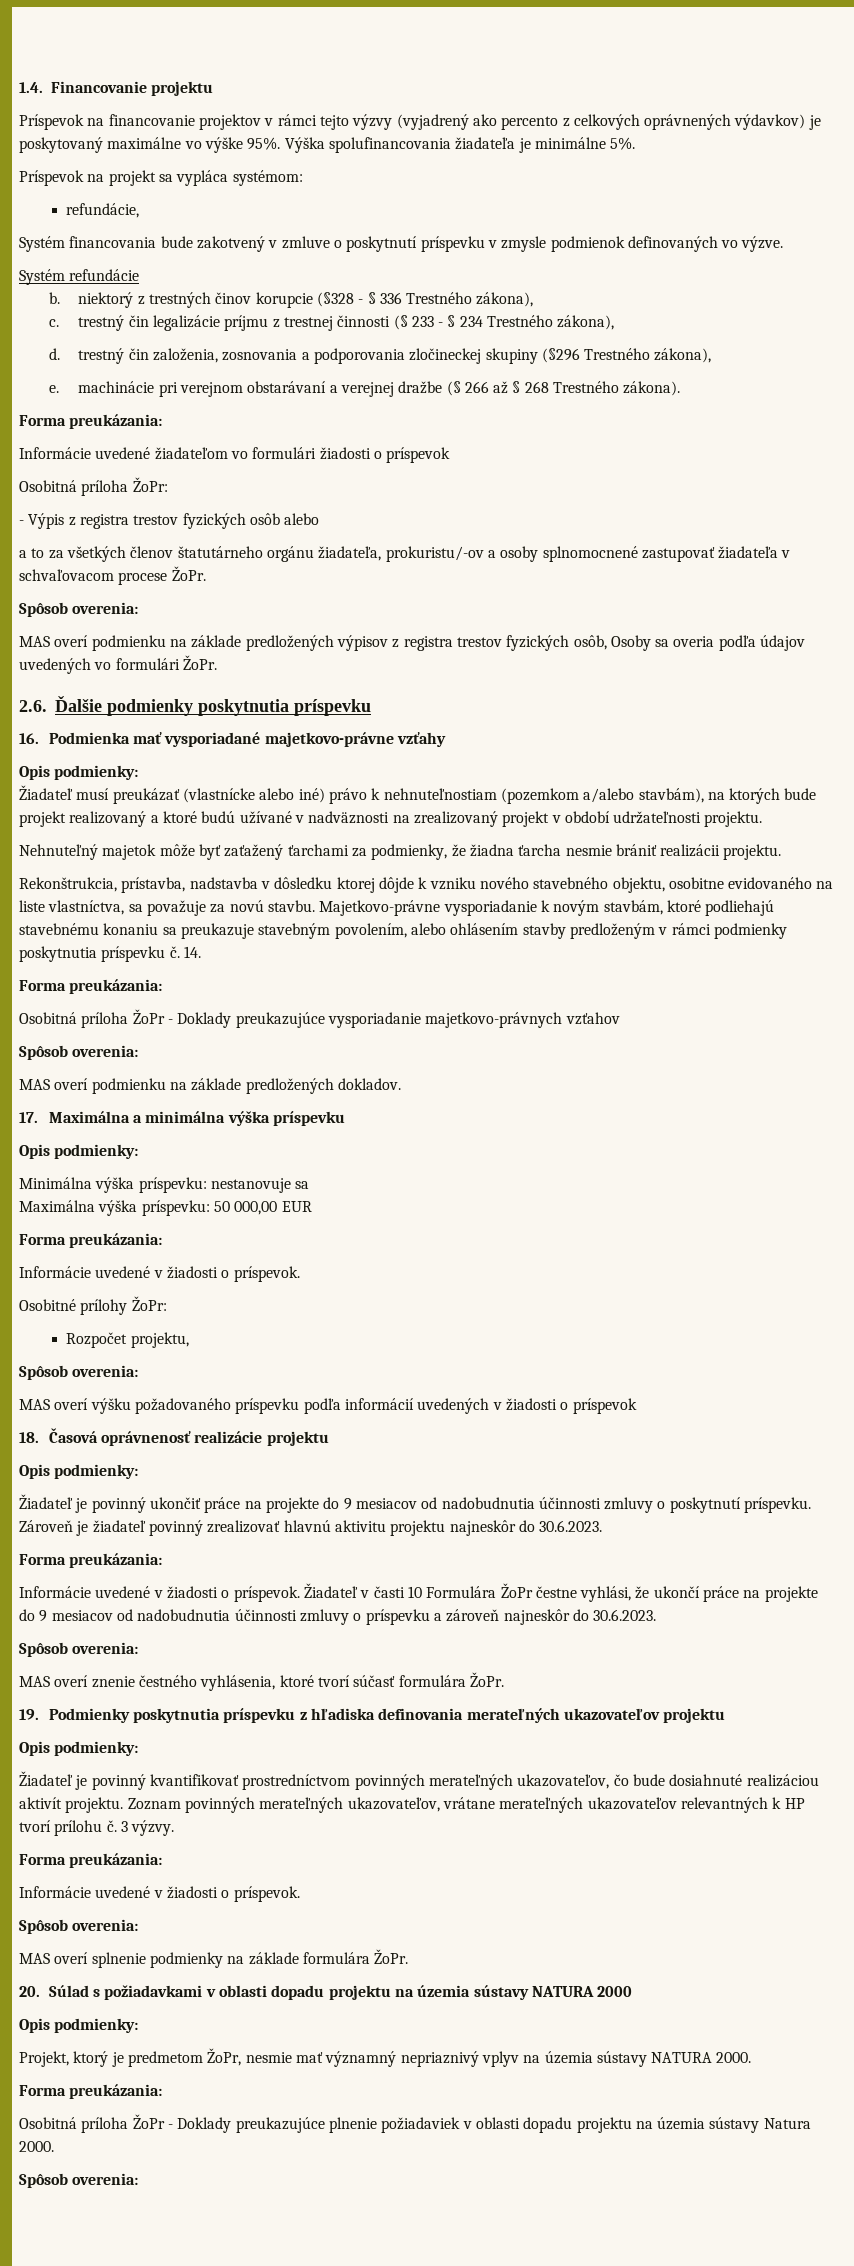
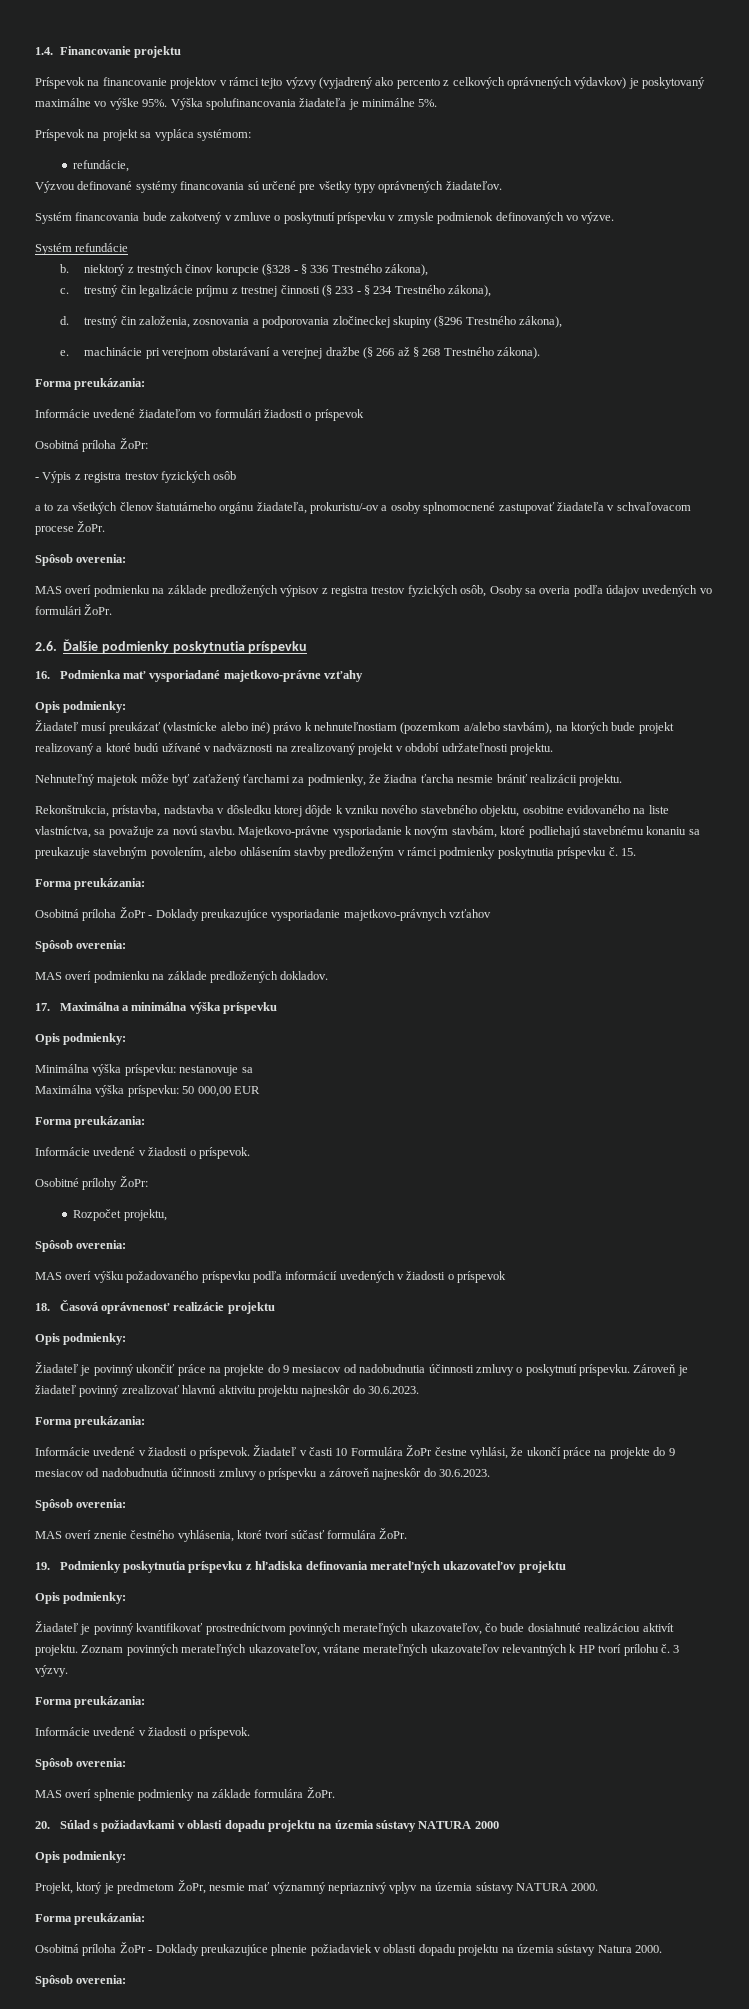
(140, 210) none -> [35,181,502,193] // Výzvou definované systémy financovania sú určené pre všetky typy oprávnených žiadateľov.
[284,513,320,525] alebo -> (237, 475) none
[183,946,201,958] 14. -> [620,848,636,856] 15.

